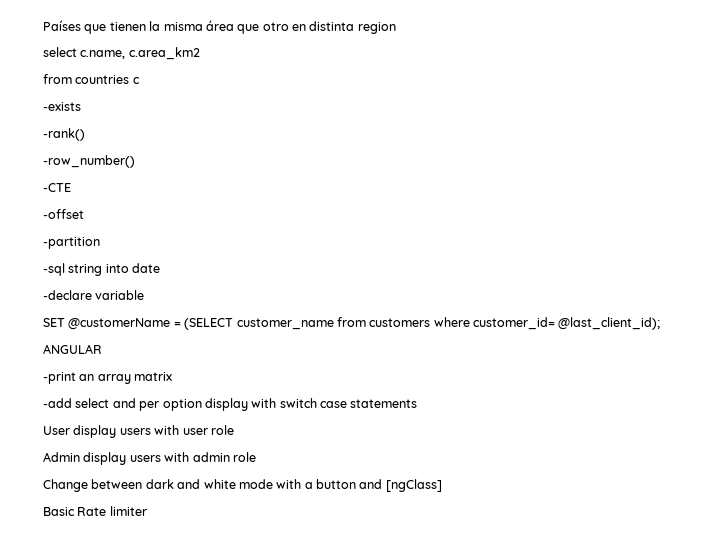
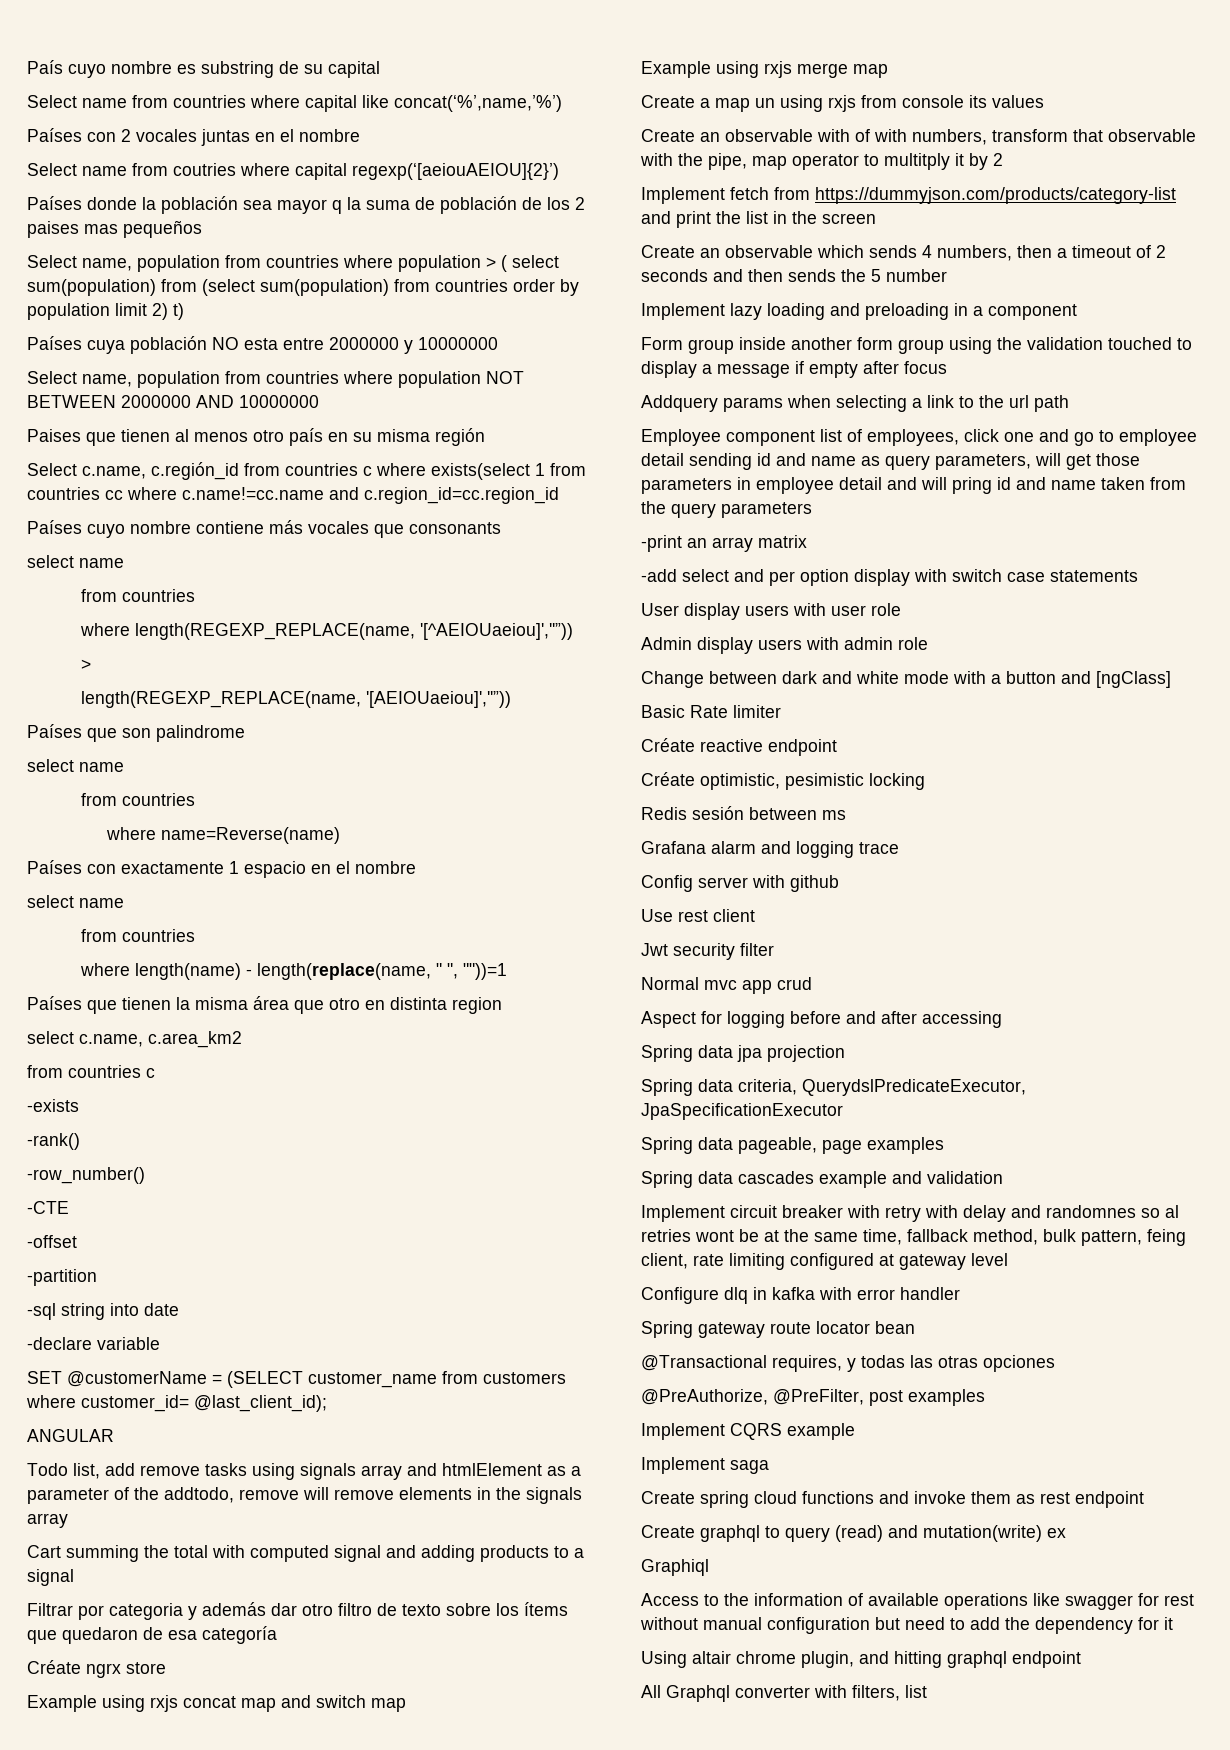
(43, 25) none -> [27,60,380,78] [27,95,562,112] [27,128,360,146] [27,163,559,180] [27,196,585,214] [27,220,202,238] [27,255,559,272] [27,279,579,296] [27,303,184,320] [27,336,498,354] [27,371,524,388] [27,395,319,408] [27,428,485,446] [27,462,586,480] [27,487,559,504] [27,520,501,538] [27,555,124,568] [80,589,195,602] [79,623,573,640] [80,659,91,670] [80,691,511,708] [27,724,245,742] [27,759,124,772] [80,793,195,806] [106,827,341,844] [27,860,416,878] [27,895,124,908] [80,929,195,942] [79,963,507,980] País cuyo nombre es substring de su capital // Select name from countries where capital like concat(‘%’,name,’%’) // Países con 2 vocales juntas en el nombre // Select name from coutries where capital regexp(‘[aeiouAEIOU]{2}’) // Países donde la población sea mayor q la suma de población de los 2 paises mas pequeños // Select name, population from countries where population > ( select sum(population) from (select sum(population) from countries order by population limit 2) t) // Países cuya población NO esta entre 2000000 y 10000000 // Select name, population from countries where population NOT BETWEEN 2000000 AND 10000000 // Paises que tienen al menos otro país en su misma región // Select c.name, c.región_id from countries c where exists(select 1 from countries cc where c.name!=cc.name and c.region_id=cc.region_id // Países cuyo nombre contiene más vocales que consonants // select name // from countries // where length(REGEXP_REPLACE(name, '[^AEIOUaeiou]',''”)) // > // length(REGEXP_REPLACE(name, '[AEIOUaeiou]',''”)) // Países que son palindrome // select name // from countries // where name=Reverse(name) // Países con exactamente 1 espacio en el nombre // select name // from countries // where length(name) - length(replace(name, " ", ""))=1 //
(102, 349) none -> [27,1463,581,1480] [27,1487,582,1504] [27,1513,68,1528] [27,1545,584,1562] [27,1569,74,1586] [27,1602,568,1620] [27,1626,277,1644] [27,1660,166,1678] [27,1695,406,1712] [641,61,888,78] [641,95,1044,112] [641,129,1196,145] [640,153,1003,170] [641,187,1176,204] [641,211,876,228] [641,245,1166,261] [641,269,947,282] [641,303,1077,320] [641,337,1192,354] [641,361,947,378] [641,395,1069,412] [641,429,1197,446] [641,453,1140,470] [641,477,1186,494] [641,501,812,518] // Todo list, add remove tasks using signals array and htmlElement as a parameter of the addtodo, remove will remove elements in the signals array // Cart summing the total with computed signal and adding products to a signal // Filtrar por categoria y además dar otro filtro de texto sobre los ítems que quedaron de esa categoría // Créate ngrx store // Example using rxjs concat map and switch map // Example using rxjs merge map // Create a map un using rxjs from console its values // Create an observable with of with numbers, transform that observable with the pipe, map operator to multitply it by 2 // Implement fetch from https://dummyjson.com/products/category-list and print the list in the screen // Create an observable which sends 4 numbers, then a timeout of 2 seconds and then sends the 5 number // Implement lazy loading and preloading in a component // Form group inside another form group using the validation touched to display a message if empty after focus // Addquery params when selecting a link to the url path // Employee component list of employees, click one and go to employee detail sending id and name as query parameters, will get those parameters in employee detail and will pring id and name taken from the query parameters
(147, 511) none -> [641,738,837,756] [641,772,925,790] [641,806,846,820] [641,841,899,858] [641,875,839,892] [641,909,755,922] [641,943,774,960] [641,977,812,994] [641,1011,1002,1028] [641,1045,845,1062] [641,1079,1026,1096] [641,1103,843,1120] [641,1137,944,1154] [641,1171,1003,1188] [641,1205,1179,1222] [641,1229,1186,1246] [641,1253,1008,1270] [641,1287,960,1304] [641,1321,915,1338] [641,1355,1055,1372] [641,1389,985,1406] [641,1423,855,1440] [641,1457,769,1474] [641,1491,1144,1508] [641,1525,1066,1542] [641,1559,709,1576] [641,1593,1194,1610] [640,1617,1173,1634] [641,1651,1081,1668] [641,1685,927,1702] // Créate reactive endpoint // Créate optimistic, pesimistic locking // Redis sesión between ms // Grafana alarm and logging trace // Config server with github // Use rest client // Jwt security filter // Normal mvc app crud // Aspect for logging before and after accessing // Spring data jpa projection // Spring data criteria, QuerydslPredicateExecutor, JpaSpecificationExecutor // Spring data pageable, page examples // Spring data cascades example and validation // Implement circuit breaker with retry with delay and randomnes so al retries wont be at the same time, fallback method, bulk pattern, feing client, rate limiting configured at gateway level // Configure dlq in kafka with error handler // Spring gateway route locator bean // @Transactional requires, y todas las otras opciones // @PreAuthorize, @PreFilter, post examples // Implement CQRS example // Implement saga // Create spring cloud functions and invoke them as rest endpoint // Create graphql to query (read) and mutation(write) ex // Graphiql // Access to the information of available operations like swagger for rest without manual configuration but need to add the dependency for it // Using altair chrome plugin, and hitting graphql endpoint // All Graphql converter with filters, list

